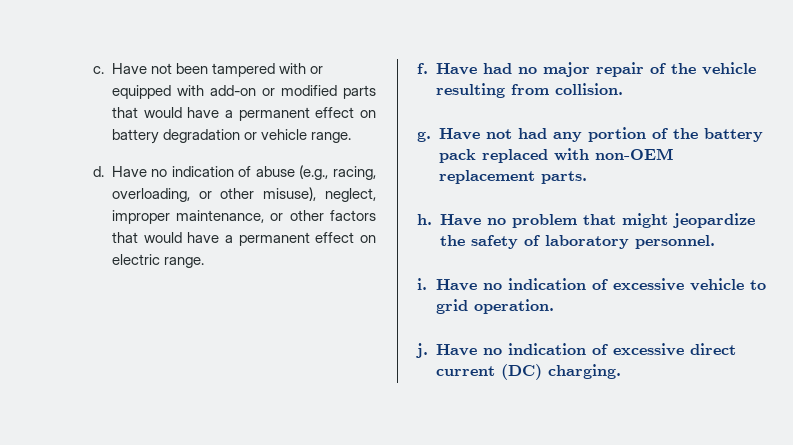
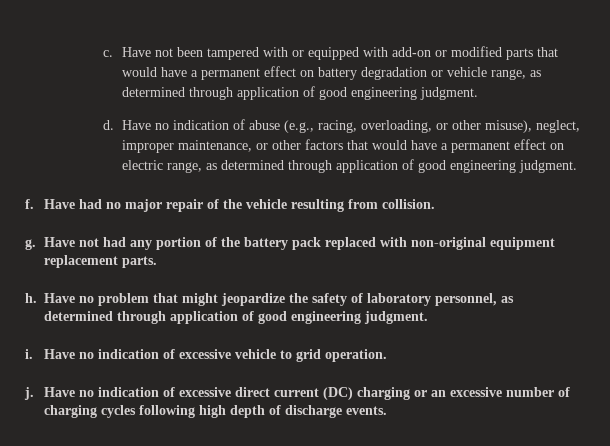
[311,132,352,143] range. -> [490,69,541,80] [121,86,478,100] range, as determined through application of good engineering judgment.
[163,257,204,268] range. -> [166,159,577,173] range, as determined through application of good engineering judgment.
[594,148,673,160] non-OEM -> [411,237,556,250] non-original equipment
[634,235,715,249] personnel. -> [435,293,515,306] [44,311,429,324] personnel, as determined through application of good engineering judgment.
[547,364,621,379] charging. -> [357,387,571,400] [44,405,388,418] charging or an excessive number of charging cycles following high depth of discharge events.

